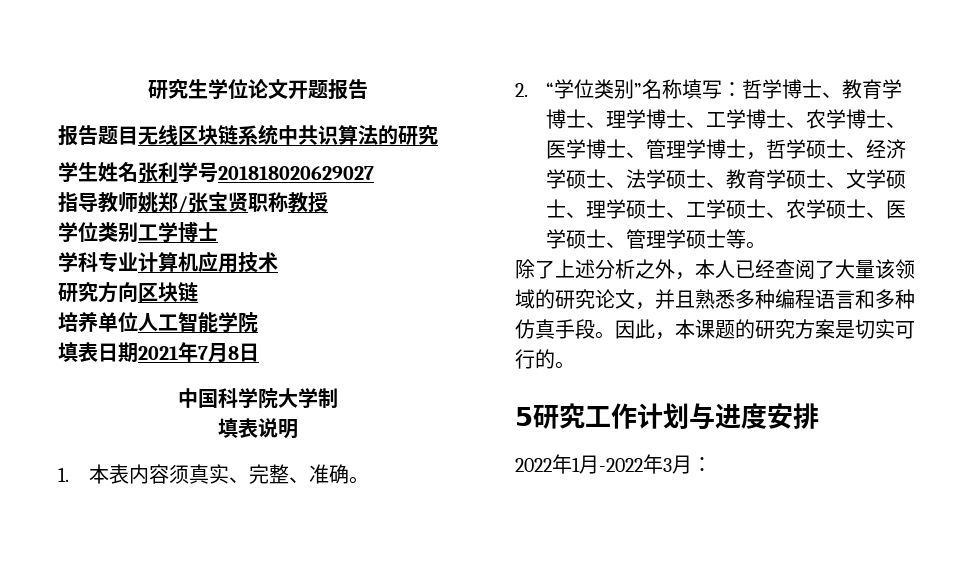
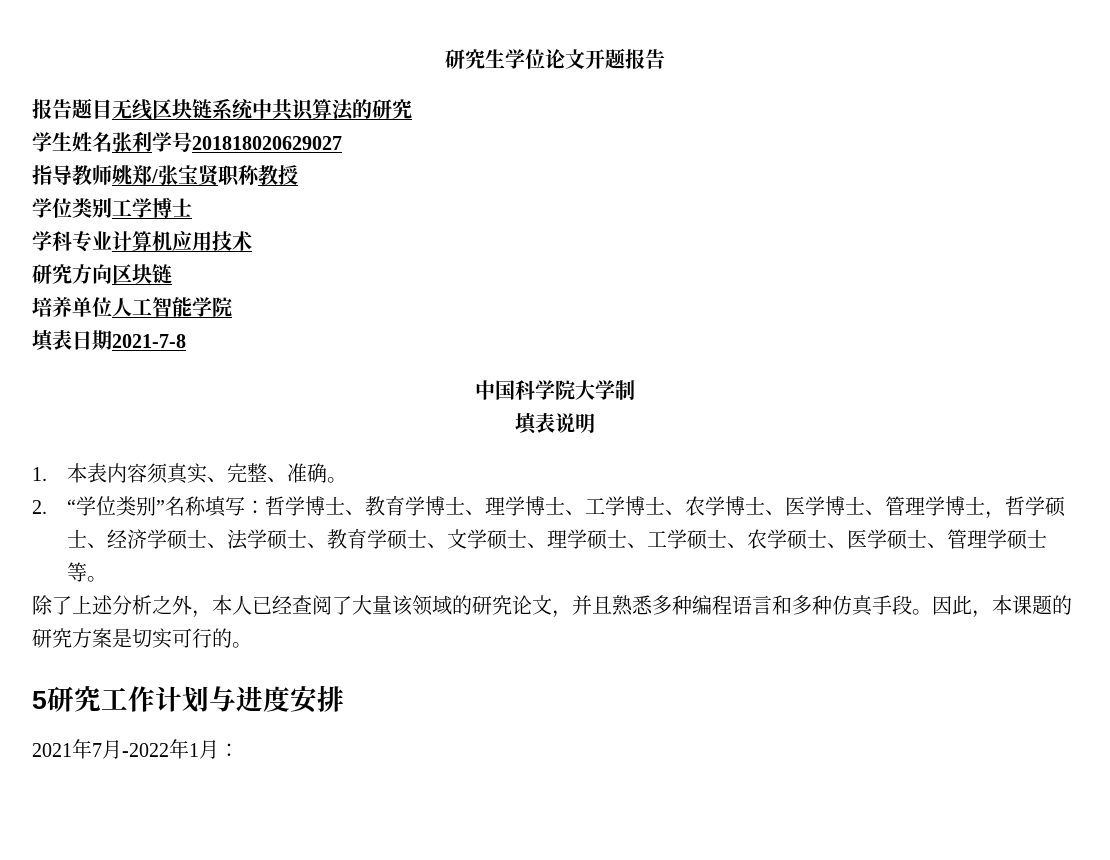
[138,342,259,363] 2021年7月8日 -> [112,334,186,348] 2021-7-8
[515,454,672,474] 2022年1月-2022年3 -> [32,739,199,759] 2021年7月-2022年1

